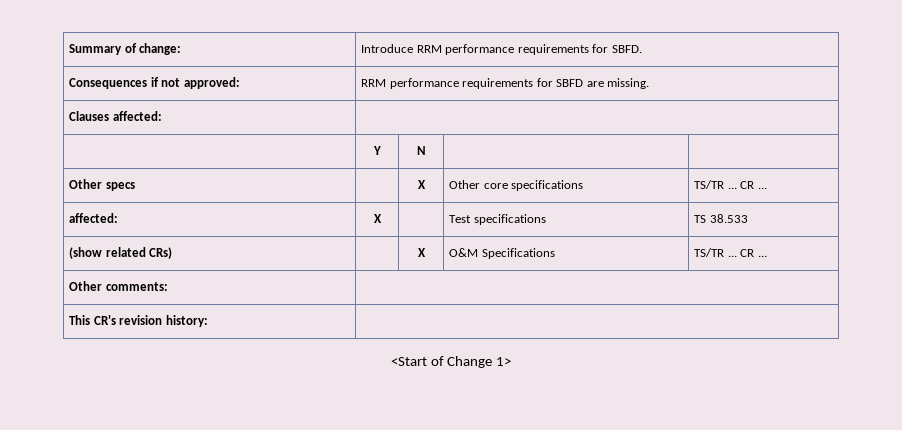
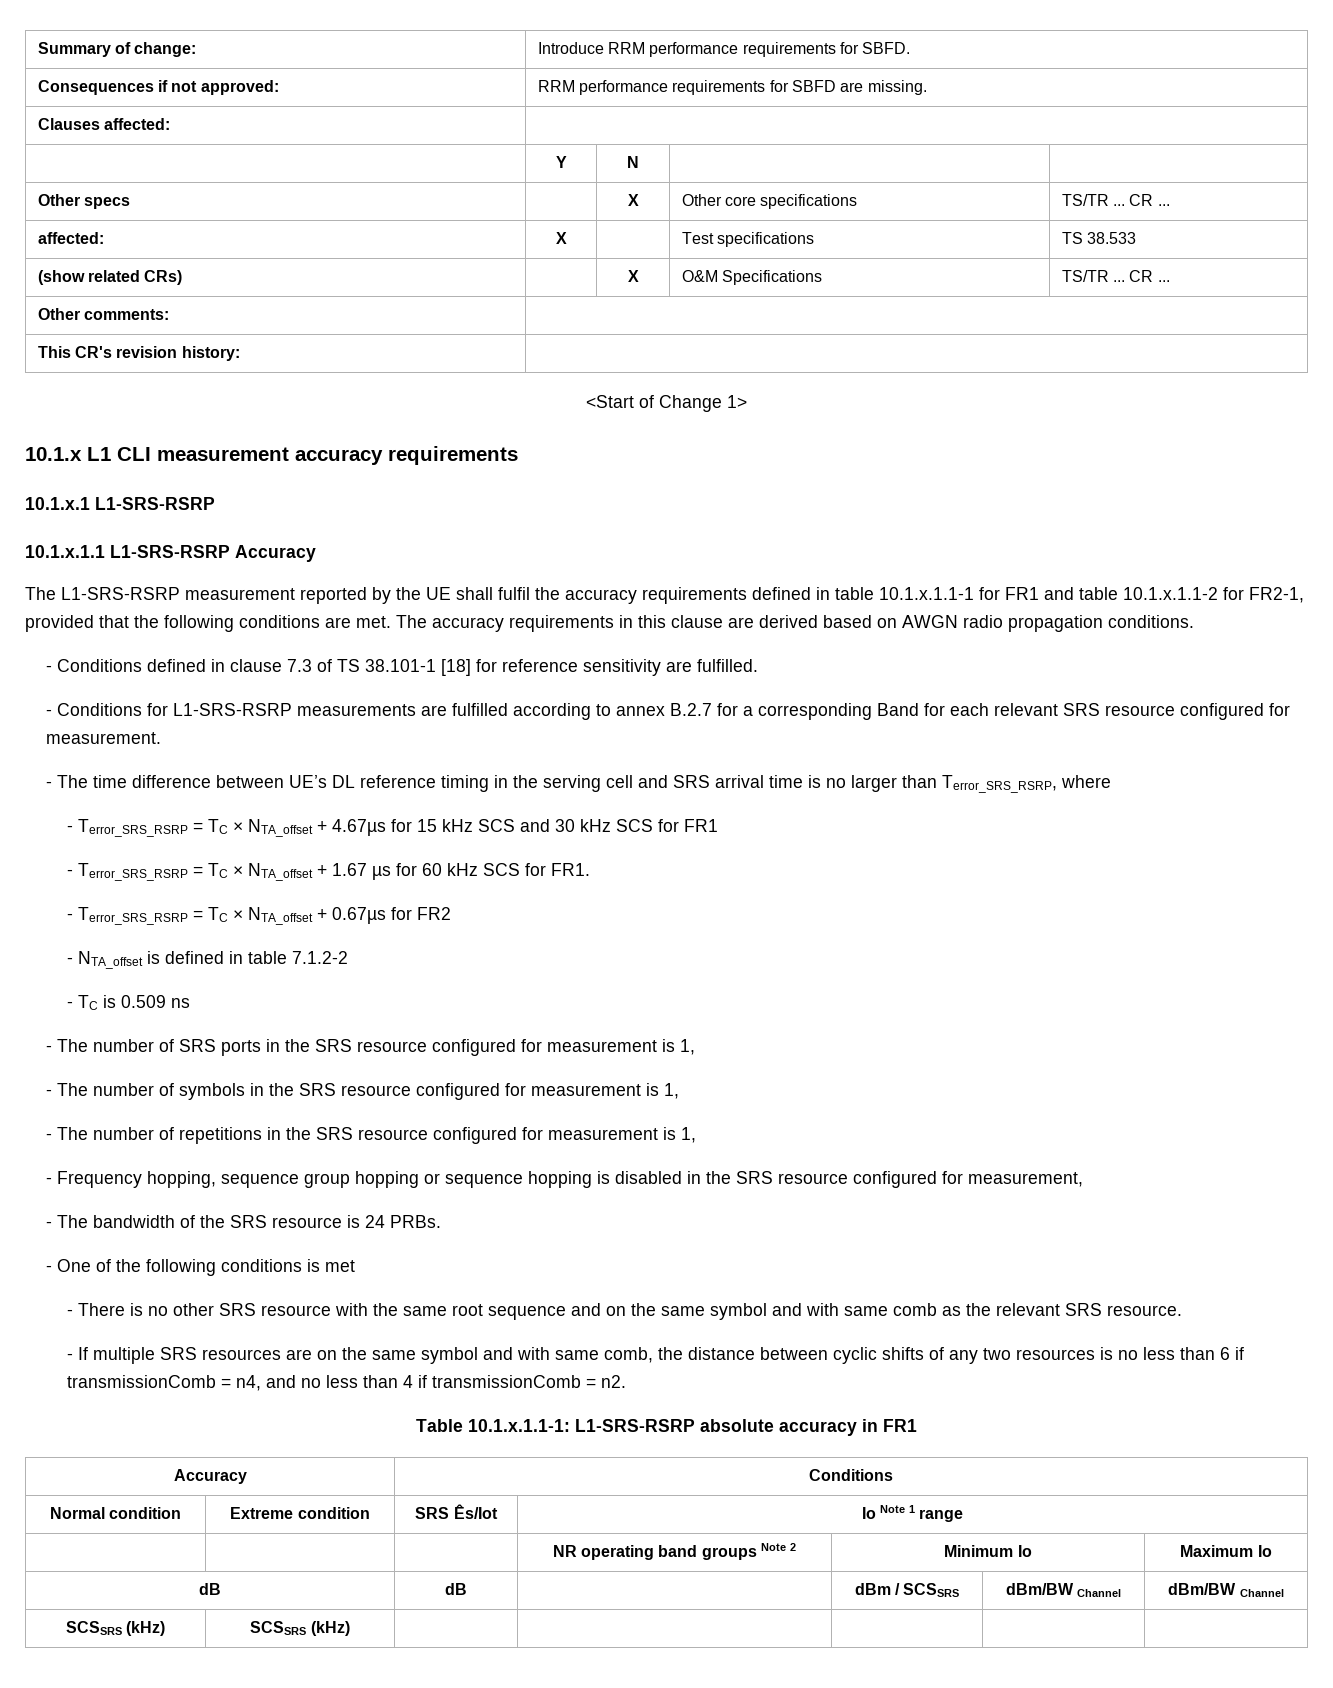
(512, 361) none -> [25,446,518,465] [25,497,215,510] [25,545,316,562] [25,587,1304,604] [25,615,1194,632] [45,659,758,676] [45,703,1290,720] [45,732,161,744] [45,775,1111,793] [66,819,718,837] [66,863,590,881] [66,907,451,925] [66,951,348,969] [66,995,190,1010] [45,1039,695,1056] [45,1083,679,1100] [45,1127,696,1144] [45,1171,1083,1188] [45,1215,441,1228] [45,1259,355,1276] [66,1303,1182,1320] [66,1347,1244,1364] [66,1375,626,1391] [416,1419,917,1436] [173,1469,247,1484] [808,1469,893,1481] [49,1507,182,1519] [230,1507,370,1519] [415,1504,498,1519] [861,1505,964,1522] [552,1543,797,1560] [944,1545,1032,1557] [1180,1545,1272,1557] [199,1583,221,1595] [445,1583,467,1595] [854,1583,960,1597] [1005,1583,1122,1597] [1168,1583,1284,1597] [65,1621,166,1636] [250,1621,350,1636] // 10.1.x L1 CLI measurement accuracy requirements // 10.1.x.1 L1-SRS-RSRP // 10.1.x.1.1 L1-SRS-RSRP Accuracy // The L1-SRS-RSRP measurement reported by the UE shall fulfil the accuracy requirements defined in table 10.1.x.1.1-1 for FR1 and table 10.1.x.1.1-2 for FR2-1, provided that the following conditions are met. The accuracy requirements in this clause are derived based on AWGN radio propagation conditions. // - Conditions defined in clause 7.3 of TS 38.101-1 [18] for reference sensitivity are fulfilled. // - Conditions for L1-SRS-RSRP measurements are fulfilled according to annex B.2.7 for a corresponding Band for each relevant SRS resource configured for measurement. // - The time difference between UE’s DL reference timing in the serving cell and SRS arrival time is no larger than Terror_SRS_RSRP, where // - Terror_SRS_RSRP = TC × NTA_offset + 4.67µs for 15 kHz SCS and 30 kHz SCS for FR1 // - Terror_SRS_RSRP = TC × NTA_offset + 1.67 µs for 60 kHz SCS for FR1. // - Terror_SRS_RSRP = TC × NTA_offset + 0.67µs for FR2 // - NTA_offset is defined in table 7.1.2-2 // - TC is 0.509 ns // - The number of SRS ports in the SRS resource configured for measurement is 1, // - The number of symbols in the SRS resource configured for measurement is 1, // - The number of repetitions in the SRS resource configured for measurement is 1, // - Frequency hopping, sequence group hopping or sequence hopping is disabled in the SRS resource configured for measurement, // - The bandwidth of the SRS resource is 24 PRBs. // - One of the following conditions is met // - There is no other SRS resource with the same root sequence and on the same symbol and with same comb as the relevant SRS resource. // - If multiple SRS resources are on the same symbol and with same comb, the distance between cyclic shifts of any two resources is no less than 6 if transmissionComb = n4, and no less than 4 if transmissionComb = n2. // Table 10.1.x.1.1-1: L1-SRS-RSRP absolute accuracy in FR1 // Accuracy | Conditions // Normal condition | Extreme condition | SRS Ês/Iot | Io Note 1 range // | | | NR operating band groups Note 2 | Minimum Io | Maximum Io // dB | dB | | dBm / SCSSRS | dBm/BW Channel | dBm/BW Channel // SCSSRS (kHz) | SCSSRS (kHz) | | | | |

